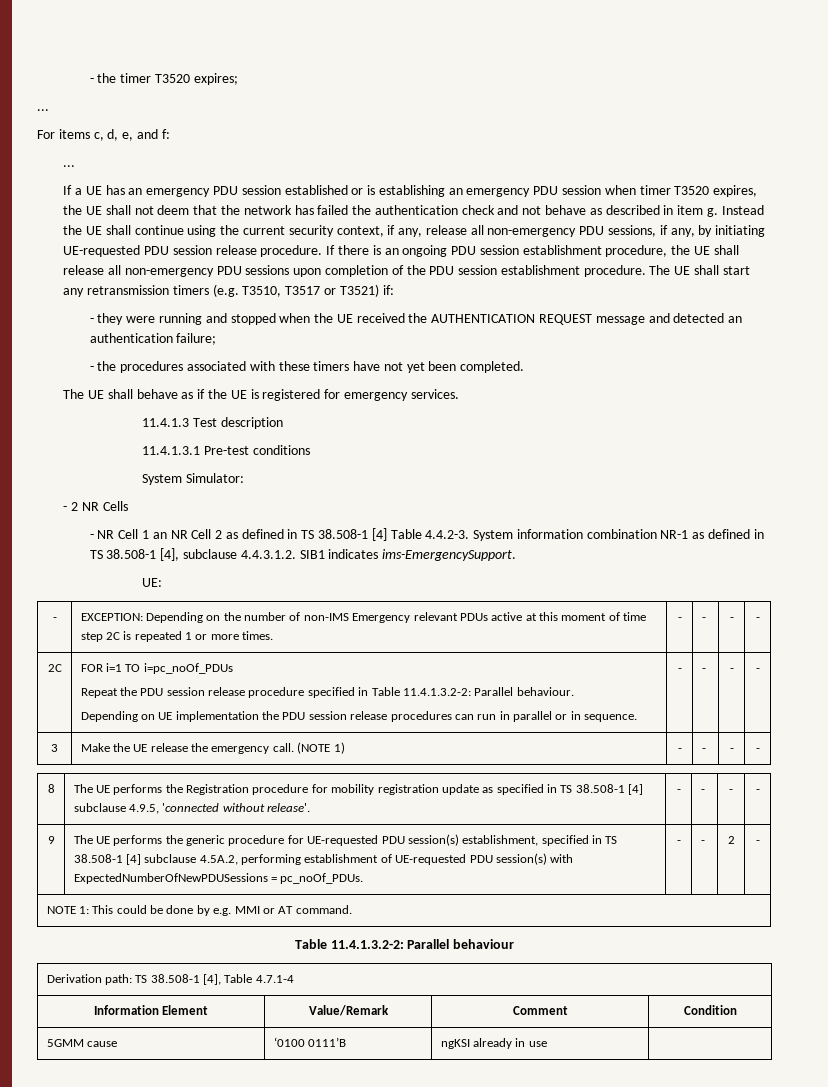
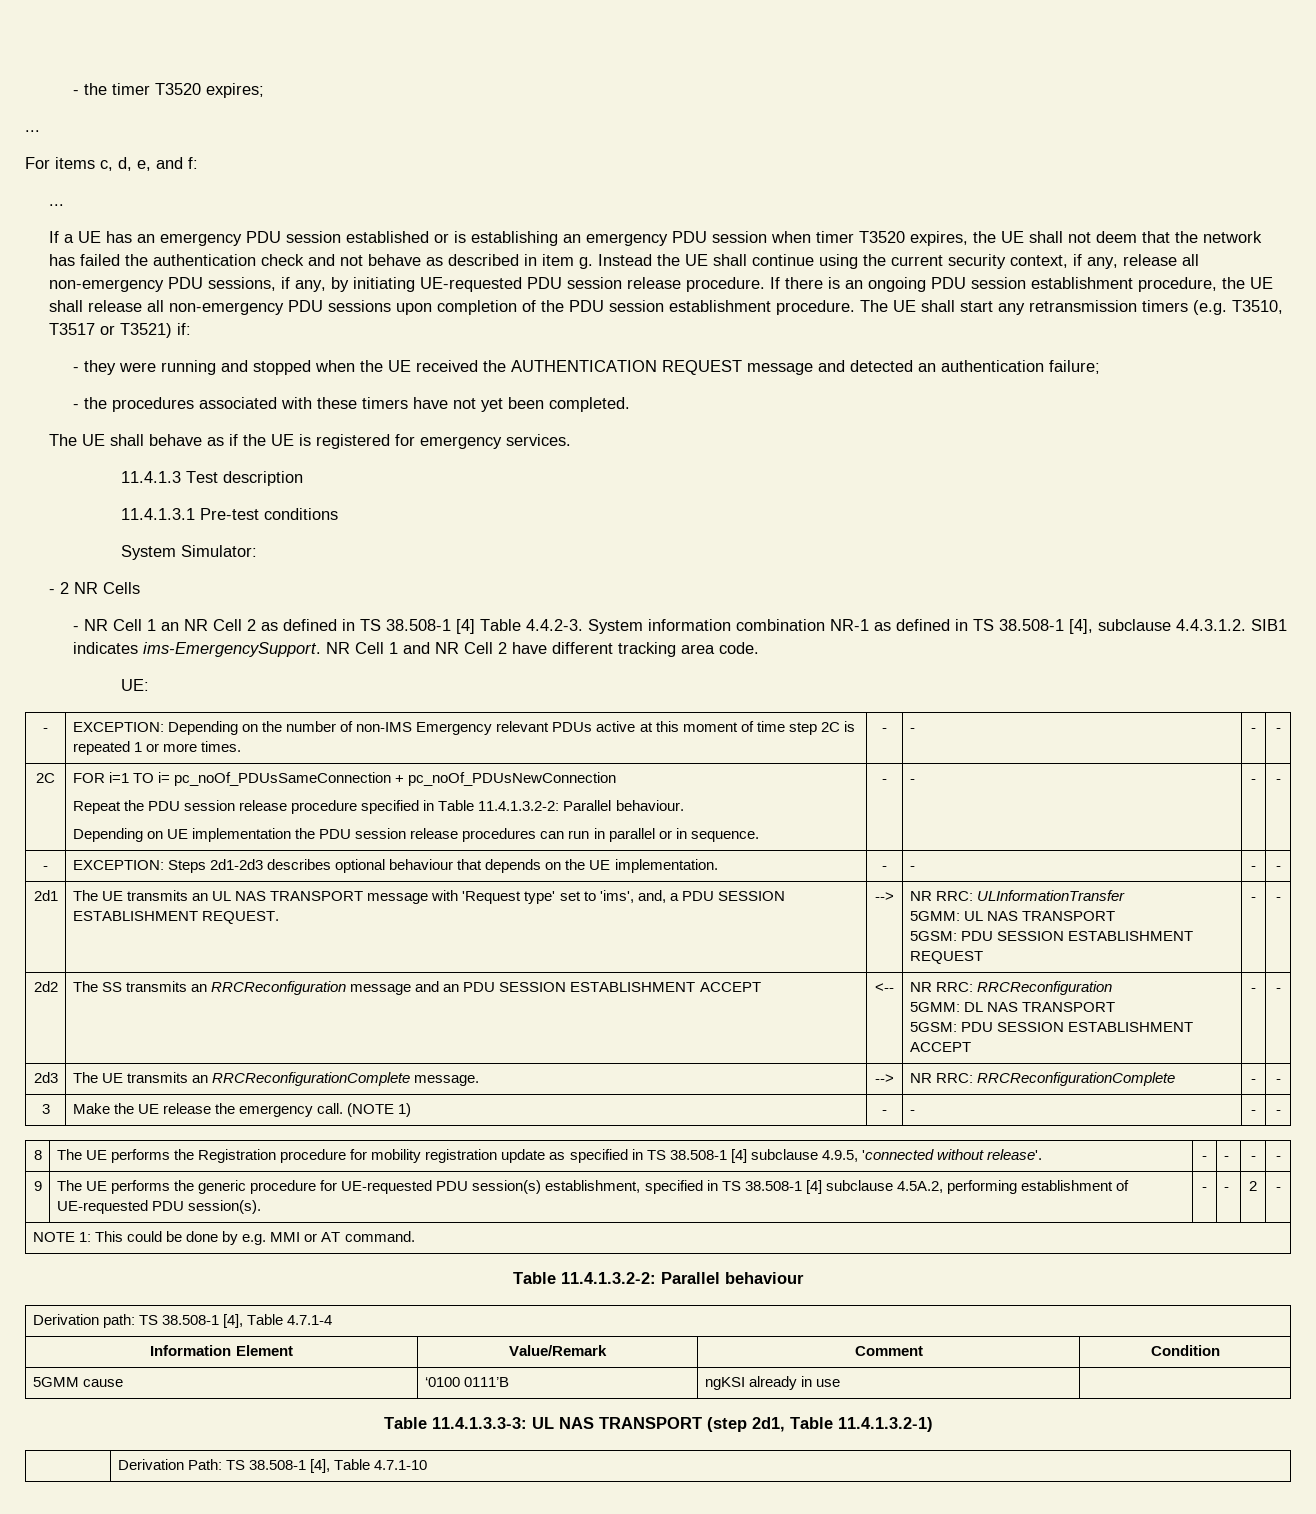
(517, 555) none -> [325,642,759,657] NR Cell 1 and NR Cell 2 have different tracking area code.
[143,663,233,674] i=pc_noOf_PDUs -> [158,772,617,786] i= pc_noOf_PDUsSameConnection + pc_noOf_PDUsNewConnection
(760, 670) none -> [43,866,48,870] [72,859,718,873] [882,866,887,870] [909,866,915,870] [1251,866,1256,870] [1275,866,1281,870] [33,890,58,901] [72,890,785,904] [72,911,280,924] [875,892,894,901] [909,890,1126,901] [909,911,1116,921] [909,931,1194,941] [909,951,983,964] [1251,897,1256,901] [1275,897,1281,901] [33,981,58,992] [72,981,761,995] [875,983,894,992] [909,981,1113,995] [909,1002,1116,1012] [909,1022,1194,1032] [909,1042,971,1052] [1251,988,1256,992] [1275,988,1281,992] [33,1072,58,1083] [72,1072,480,1086] [875,1074,894,1083] [909,1072,1176,1086] [1251,1079,1256,1083] [1275,1079,1281,1083] // - | EXCEPTION: Steps 2d1-2d3 describes optional behaviour that depends on the UE implementation. | - | - | - | - // 2d1 | The UE transmits an UL NAS TRANSPORT message with 'Request type' set to 'ims', and, a PDU SESSION ESTABLISHMENT REQUEST. | --> | NR RRC: ULInformationTransfer // 5GMM: UL NAS TRANSPORT // 5GSM: PDU SESSION ESTABLISHMENT REQUEST | - | - // 2d2 | The SS transmits an RRCReconfiguration message and an PDU SESSION ESTABLISHMENT ACCEPT | <-- | NR RRC: RRCReconfiguration // 5GMM: DL NAS TRANSPORT // 5GSM: PDU SESSION ESTABLISHMENT ACCEPT | - | - // 2d3 | The UE transmits an RRCReconfigurationComplete message. | --> | NR RRC: RRCReconfigurationComplete | - | -
[495,853,574,865] [73,873,364,884] session(s) with ExpectedNumberOfNewPDUSessions = pc_noOf_PDUs. -> [188,1200,262,1214] session(s).
(547, 1044) none -> [383,1417,933,1432] [117,1459,428,1473] // Table 11.4.1.3.3-3: UL NAS TRANSPORT (step 2d1, Table 11.4.1.3.2-1) // | Derivation Path: TS 38.508-1 [4], Table 4.7.1-10

